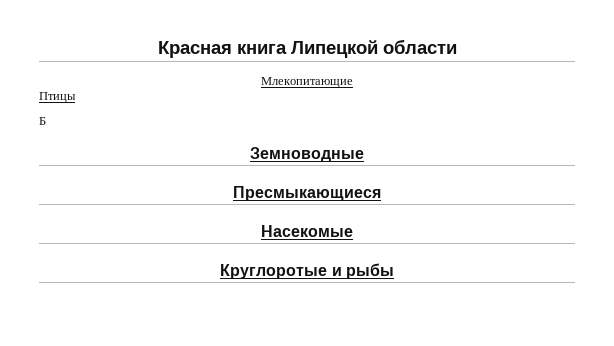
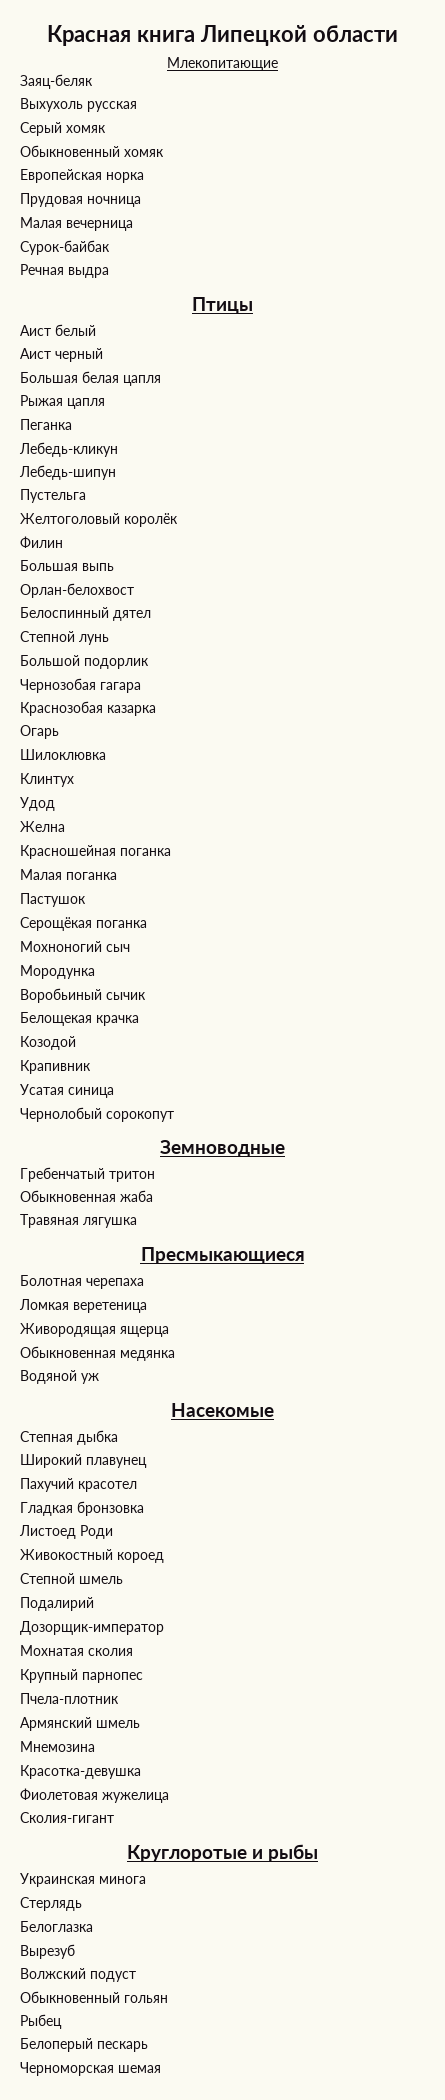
[39,92,76,103] [39,117,46,125] [250,147,364,162] [233,186,381,201] [261,225,353,237] [220,263,394,279] Птицы // Б // Земноводные // Пресмыкающиеся // Насекомые // Круглоротые и рыбы -> [20,74,93,89] [20,98,137,112] [20,122,106,136] [20,145,164,157] [20,169,144,183] [20,193,141,207] [20,217,133,231] [20,240,110,255] [20,264,109,278] [192,297,253,314] [20,324,96,336] [20,348,103,362] [20,371,161,386] [20,395,105,409] [20,419,72,430] [19,442,118,457] [19,465,116,480] [20,489,86,503] [20,513,178,527] [20,536,63,548] [20,560,114,571] [20,583,134,598] [20,607,151,621] [20,631,109,645] [20,655,149,669] [20,678,141,693] [20,701,156,716] [20,725,59,739] [20,749,106,760] [20,773,74,787] [20,797,55,811] [20,821,65,832] [20,845,171,859] [20,869,117,880] [20,893,86,907] [20,917,147,931] [20,941,130,952] [20,965,95,979] [20,988,146,1003] [20,1012,139,1026] [20,1036,76,1050] [20,1060,91,1074] [20,1084,114,1098] [20,1107,174,1122] [160,1140,285,1157] [20,1167,155,1182] [20,1190,153,1202] [20,1214,137,1228] [140,1247,305,1264] [20,1275,144,1289] [19,1299,147,1313] [20,1323,169,1337] [20,1346,175,1361] [20,1370,99,1384] [171,1403,274,1417] [20,1430,118,1445] [20,1454,147,1468] [20,1478,137,1492] [20,1501,144,1516] [19,1525,113,1539] [20,1549,164,1563] [20,1573,123,1584] [20,1597,94,1611] [20,1621,164,1635] [20,1645,133,1656] [20,1669,143,1683] [20,1693,119,1704] [20,1717,140,1731] [20,1741,95,1752] [20,1765,141,1779] [20,1788,169,1803] [20,1812,114,1823] [126,1844,319,1862] [20,1873,146,1887] [20,1897,82,1911] [20,1921,93,1932] [20,1944,75,1959] [20,1968,136,1982] [20,1991,168,2003] [20,2014,62,2029] [20,2038,148,2052] [20,2062,161,2076] Заяц-беляк // Выхухоль русская // Серый хомяк // Обыкновенный хомяк // Европейская норка // Прудовая ночница // Малая вечерница // Сурок-байбак // Речная выдра // Птицы // Аист белый // Аист черный // Большая белая цапля // Рыжая цапля // Пеганка // Лебедь-кликун // Лебедь-шипун // Пустельга // Желтоголовый королёк // Филин // Большая выпь // Орлан-белохвост // Белоспинный дятел // Степной лунь // Большой подорлик // Чернозобая гагара // Краснозобая казарка // Огарь // Шилоклювка // Клинтух // Удод // Желна // Красношейная поганка // Малая поганка // Пастушок // Серощёкая поганка // Мохноногий сыч // Мородунка // Воробьиный сычик // Белощекая крачка // Козодой // Крапивник // Усатая синица // Чернолобый сорокопут // Земноводные // Гребенчатый тритон // Обыкновенная жаба // Травяная лягушка // Пресмыкающиеся // Болотная черепаха // Ломкая веретеница // Живородящая ящерца // Обыкновенная медянка // Водяной уж // Насекомые // Степная дыбка // Широкий плавунец // Пахучий красотел // Гладкая бронзовка // Листоед Роди // Живокостный короед // Степной шмель // Подалирий // Дозорщик-император // Мохнатая сколия // Крупный парнопес // Пчела-плотник // Армянский шмель // Мнемозина // Красотка-девушка // Фиолетовая жужелица // Сколия-гигант // Круглоротые и рыбы // Украинская минога // Стерлядь // Белоглазка // Вырезуб // Волжский подуст // Обыкновенный гольян // Рыбец // Белоперый пескарь // Черноморская шемая

